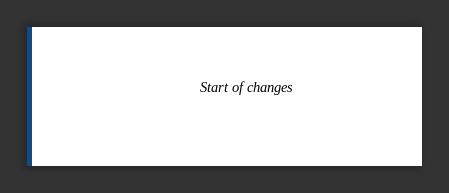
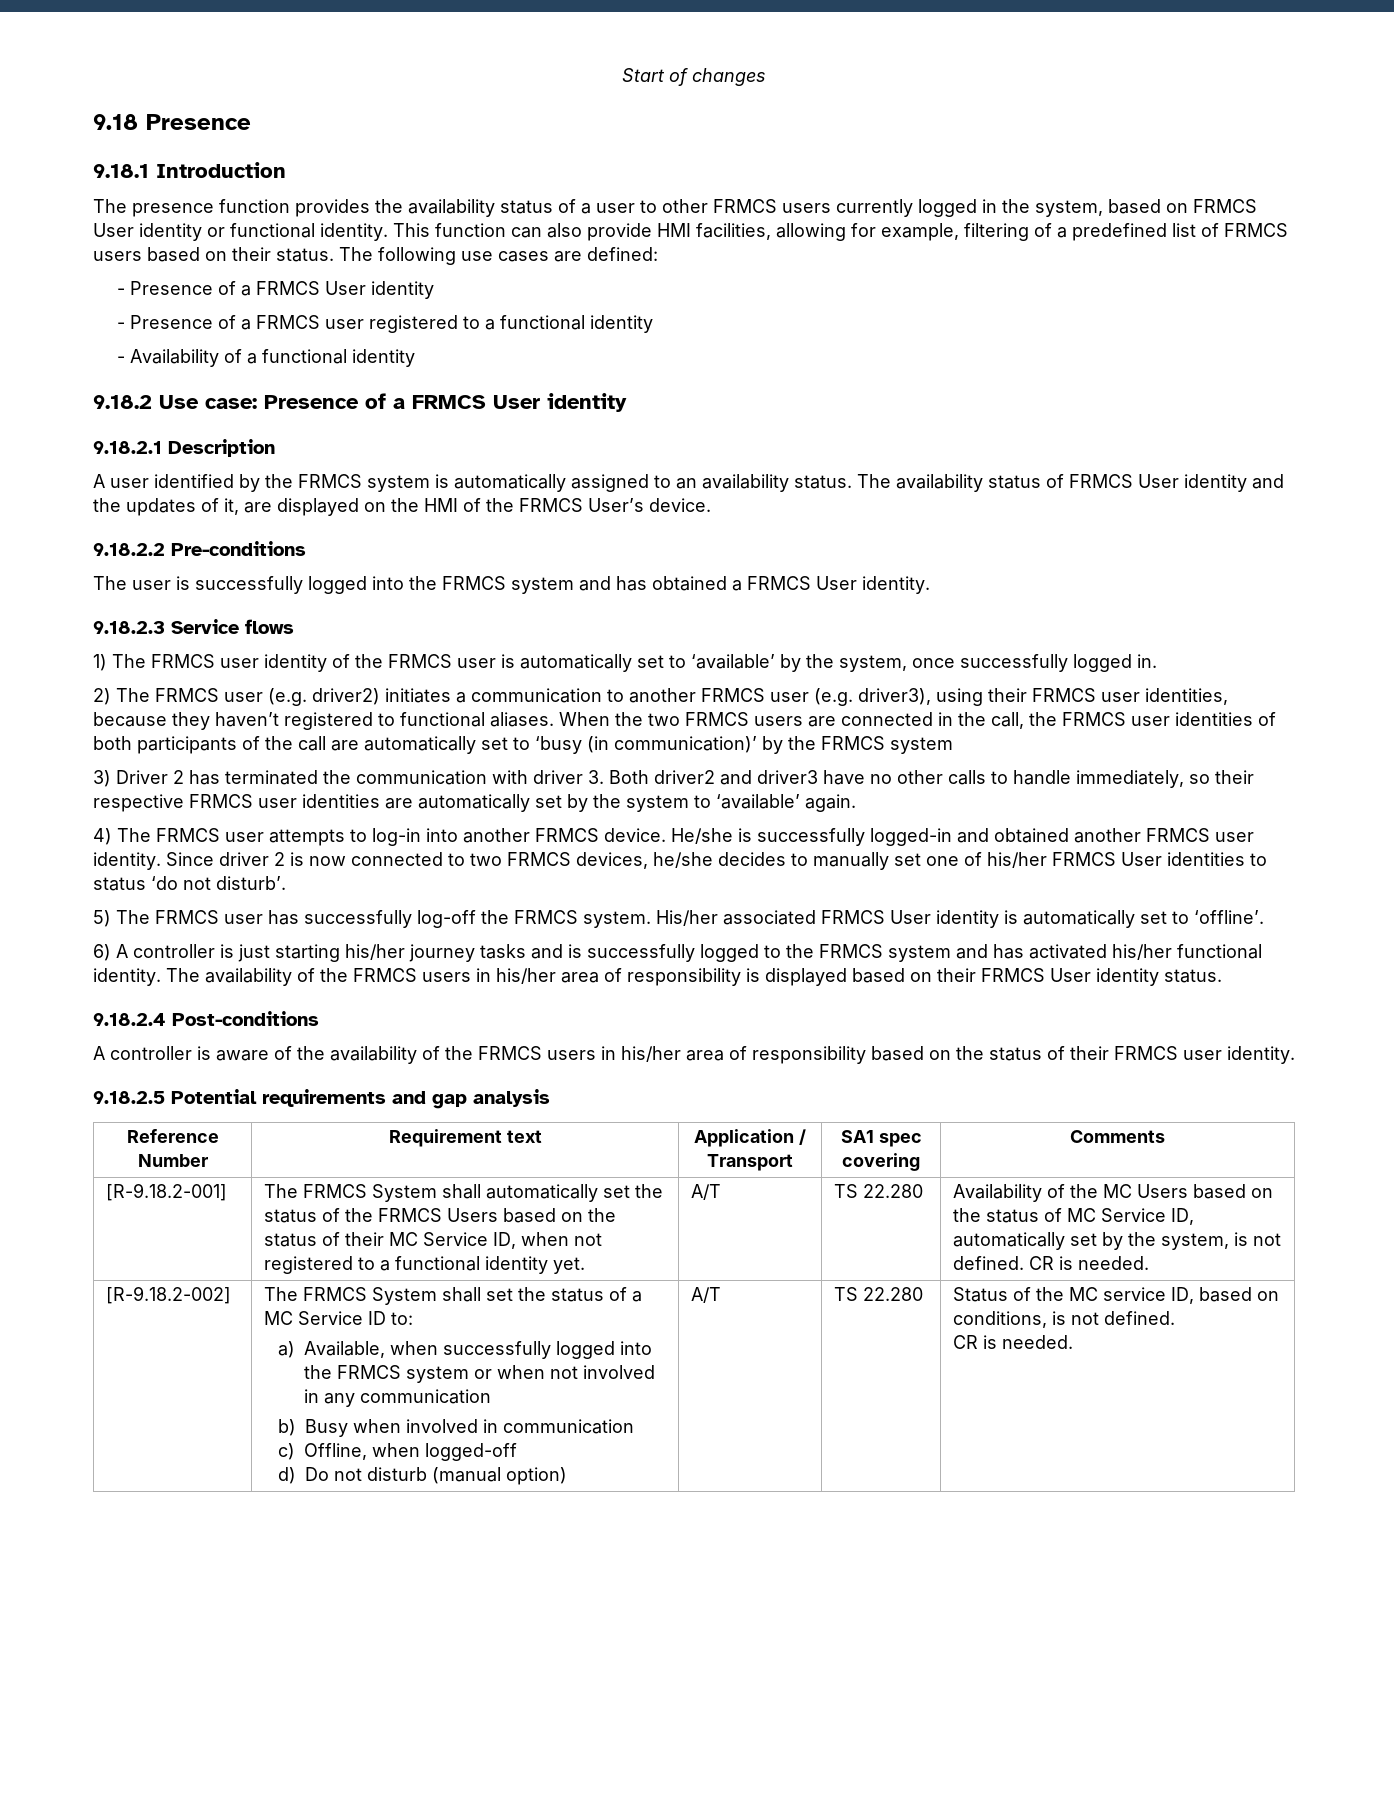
(293, 88) none -> [93,114,251,130] [93,162,286,178] [93,199,1257,217] [93,223,1288,241] [93,247,658,265] [116,281,434,299] [116,315,653,333] [116,349,415,367] [93,393,627,412] [93,439,275,457] [93,474,1284,492] [93,498,711,516] [93,541,306,556] [93,576,930,594] [93,619,294,634] [93,654,1157,672] [93,688,1228,706] [93,712,1276,730] [93,736,953,754] [93,770,1254,788] [93,794,856,812] [93,828,1254,846] [93,852,1267,870] [93,876,286,891] [93,910,1264,928] [93,944,1262,962] [93,968,1222,986] [93,1011,319,1026] [93,1046,1295,1064] [93,1089,550,1109] [126,1129,219,1143] [137,1154,208,1167] [388,1129,542,1147] [694,1129,806,1147] [707,1154,793,1171] [840,1130,922,1147] [842,1153,920,1171] [1070,1130,1165,1143] [105,1183,227,1201] [263,1184,663,1202] [263,1208,616,1223] [263,1232,602,1249] [263,1256,585,1274] [690,1184,721,1200] [833,1184,923,1198] [952,1184,1273,1202] [952,1208,1194,1225] [952,1232,1281,1250] [952,1256,1149,1270] [105,1286,231,1304] [263,1287,642,1305] [263,1311,413,1325] [278,1341,653,1359] [304,1365,656,1383] [304,1389,492,1407] [278,1419,635,1437] [278,1443,518,1461] [278,1467,568,1485] [690,1287,721,1303] [833,1287,923,1301] [952,1287,1279,1304] [952,1311,1175,1328] [952,1335,1073,1349] // 9.18 Presence // 9.18.1 Introduction // The presence function provides the availability status of a user to other FRMCS users currently logged in the system, based on FRMCS User identity or functional identity. This function can also provide HMI facilities, allowing for example, filtering of a predefined list of FRMCS users based on their status. The following use cases are defined: // - Presence of a FRMCS User identity // - Presence of a FRMCS user registered to a functional identity // - Availability of a functional identity // 9.18.2 Use case: Presence of a FRMCS User identity // 9.18.2.1 Description // A user identified by the FRMCS system is automatically assigned to an availability status. The availability status of FRMCS User identity and the updates of it, are displayed on the HMI of the FRMCS User’s device. // 9.18.2.2 Pre-conditions // The user is successfully logged into the FRMCS system and has obtained a FRMCS User identity. // 9.18.2.3 Service flows // 1) The FRMCS user identity of the FRMCS user is automatically set to ‘available’ by the system, once successfully logged in. // 2) The FRMCS user (e.g. driver2) initiates a communication to another FRMCS user (e.g. driver3), using their FRMCS user identities, because they haven’t registered to functional aliases. When the two FRMCS users are connected in the call, the FRMCS user identities of both participants of the call are automatically set to ‘busy (in communication)’ by the FRMCS system // 3) Driver 2 has terminated the communication with driver 3. Both driver2 and driver3 have no other calls to handle immediately, so their respective FRMCS user identities are automatically set by the system to ‘available’ again. // 4) The FRMCS user attempts to log-in into another FRMCS device. He/she is successfully logged-in and obtained another FRMCS user identity. Since driver 2 is now connected to two FRMCS devices, he/she decides to manually set one of his/her FRMCS User identities to status ‘do not disturb’. // 5) The FRMCS user has successfully log-off the FRMCS system. His/her associated FRMCS User identity is automatically set to ‘offline’. // 6) A controller is just starting his/her journey tasks and is successfully logged to the FRMCS system and has activated his/her functional identity. The availability of the FRMCS users in his/her area of responsibility is displayed based on their FRMCS User identity status. // 9.18.2.4 Post-conditions // A controller is aware of the availability of the FRMCS users in his/her area of responsibility based on the status of their FRMCS user identity. // 9.18.2.5 Potential requirements and gap analysis // Reference Number | Requirement text | Application / Transport | SA1 spec covering | Comments // [R-9.18.2-001] | The FRMCS System shall automatically set the status of the FRMCS Users based on the status of their MC Service ID, when not registered to a functional identity yet. | A/T | TS 22.280 | Availability of the MC Users based on the status of MC Service ID, automatically set by the system, is not defined. CR is needed. // [R-9.18.2-002] | The FRMCS System shall set the status of a MC Service ID to: // a) Available, when successfully logged into the FRMCS system or when not involved in any communication // b) Busy when involved in communication // c) Offline, when logged-off // d) Do not disturb (manual option) | A/T | TS 22.280 | Status of the MC service ID, based on conditions, is not defined. // CR is needed.

